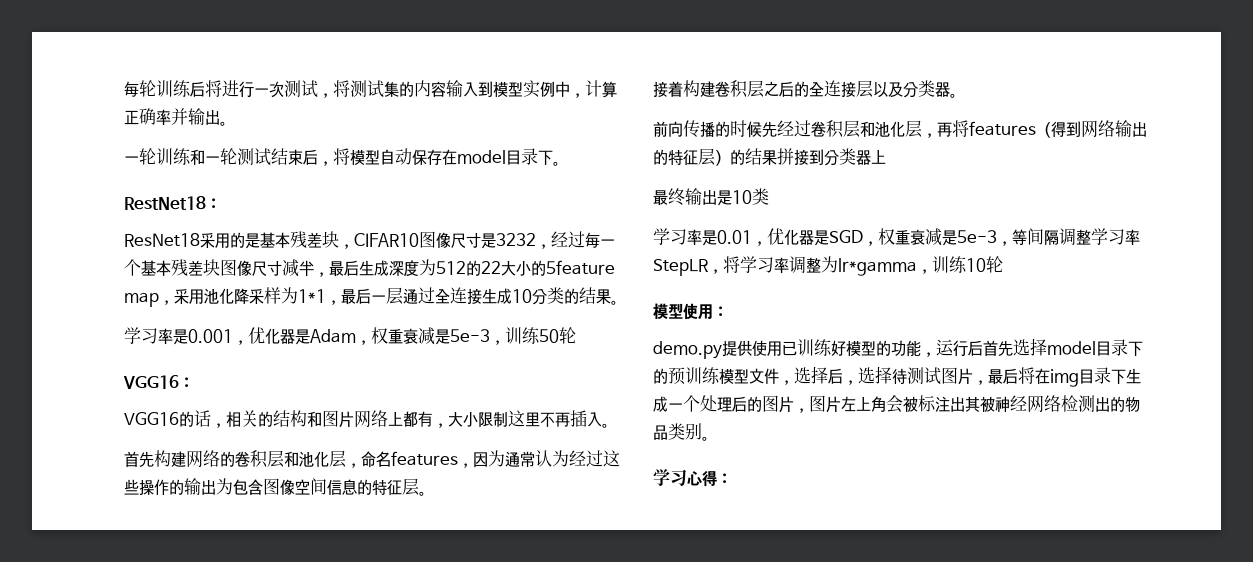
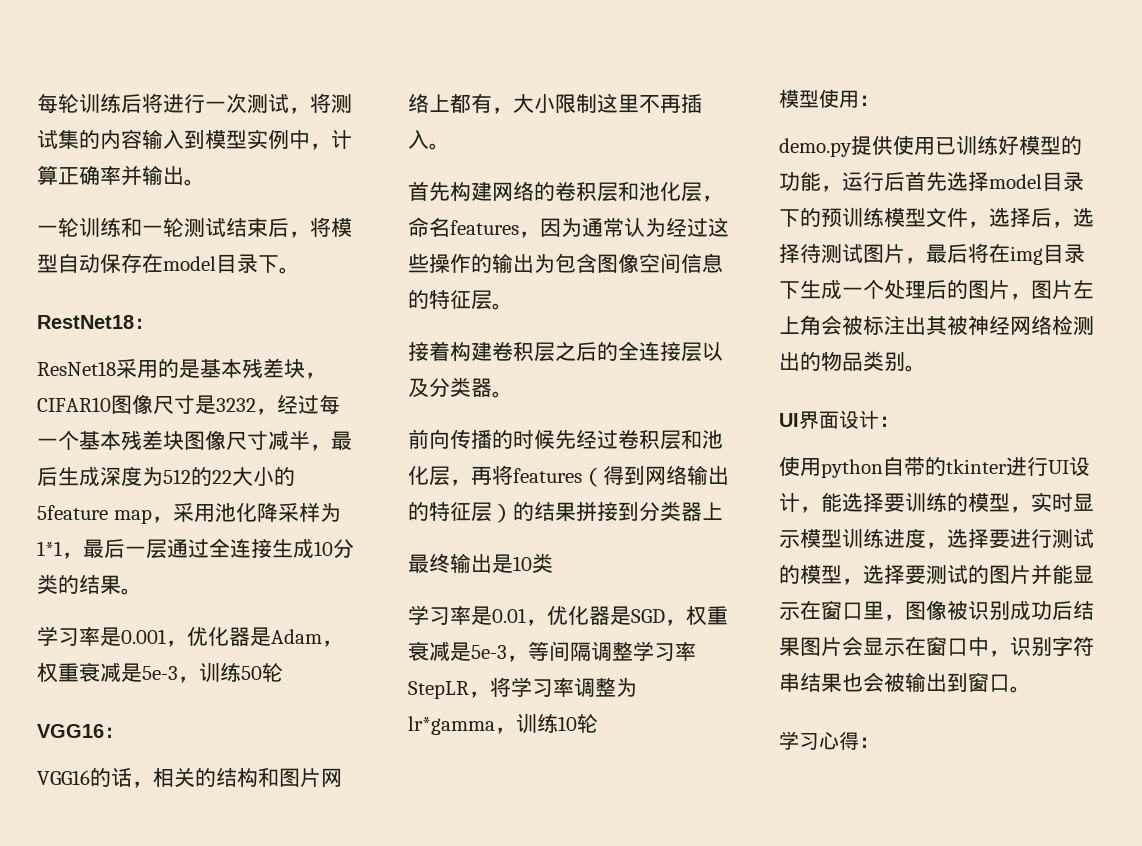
(710, 438) none -> [779,410,899,429] [779,456,1090,478] [779,492,1094,513] [779,528,1094,549] [779,564,1094,585] [779,600,1094,621] [779,636,1094,657] [779,672,1031,693] // UI界面设计： // 使用python自带的tkinter进行UI设计，能选择要训练的模型，实时显示模型训练进度，选择要进行测试的模型，选择要测试的图片并能显示在窗口里，图像被识别成功后结果图片会显示在窗口中，识别字符串结果也会被输出到窗口。

